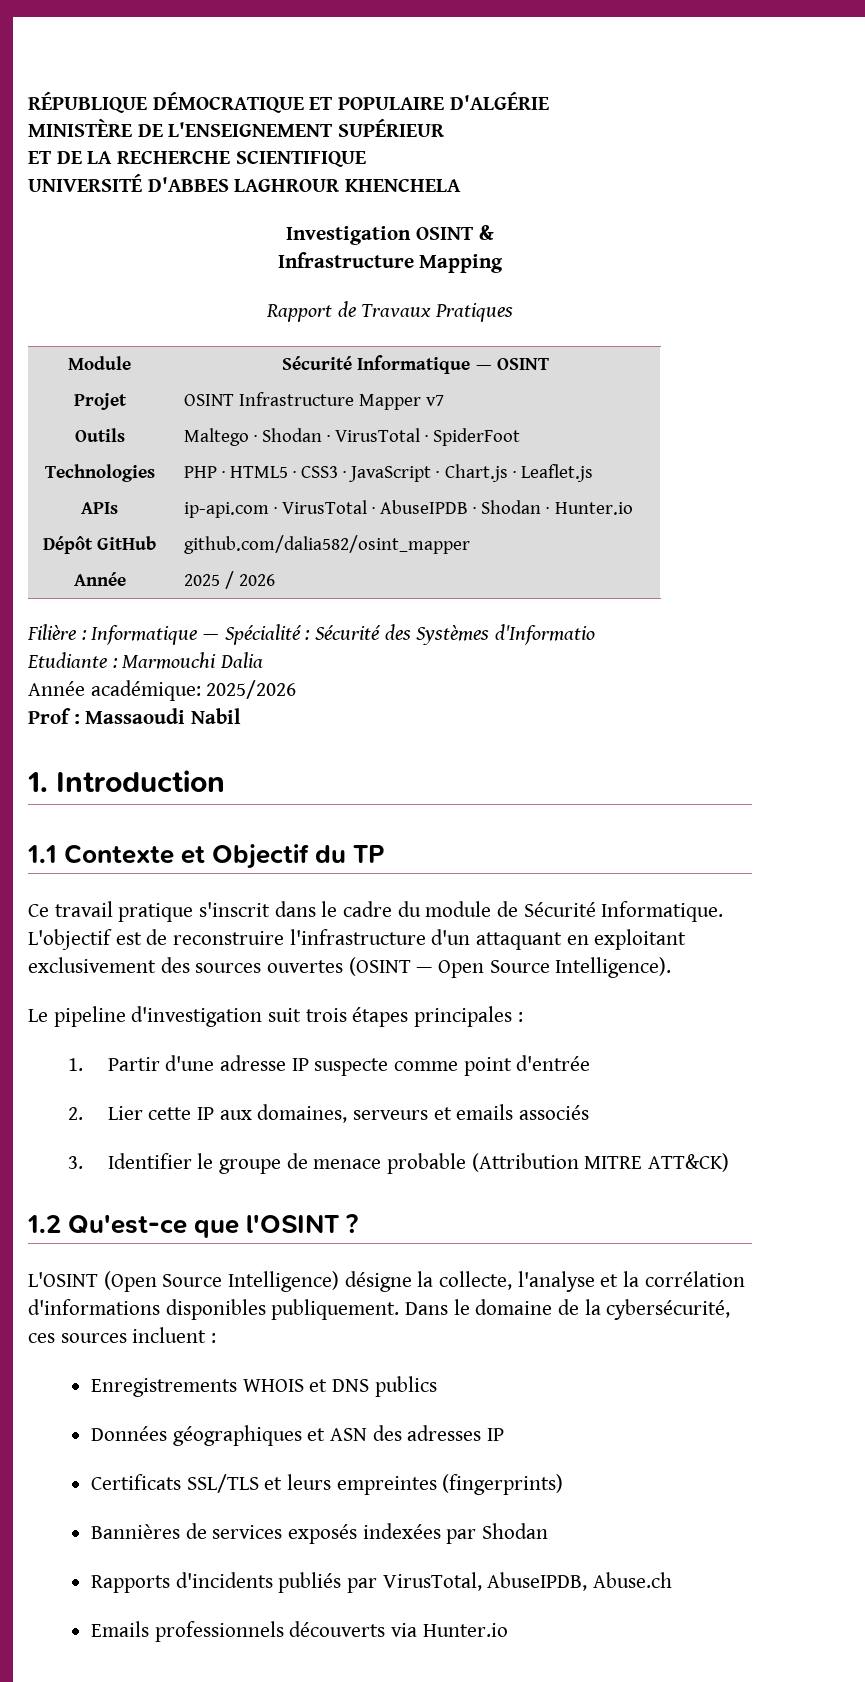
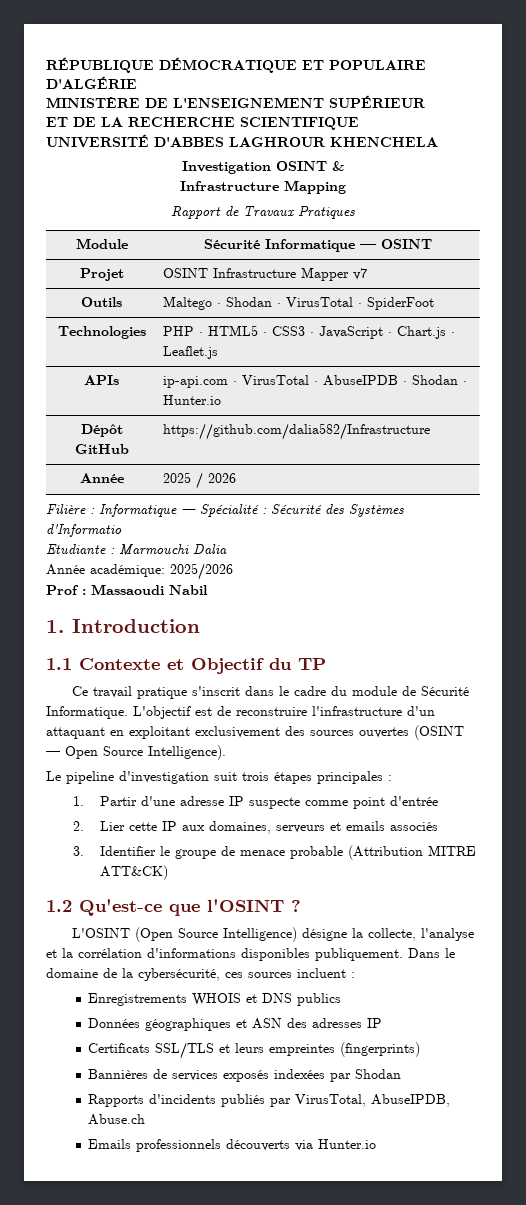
[183,535,470,554] github.com/dalia582/osint_mapper -> [162,423,430,440] https://github.com/dalia582/Infrastructure

